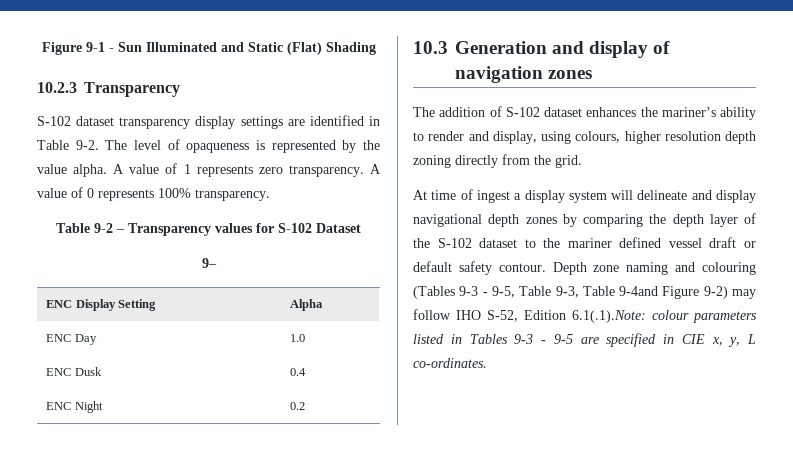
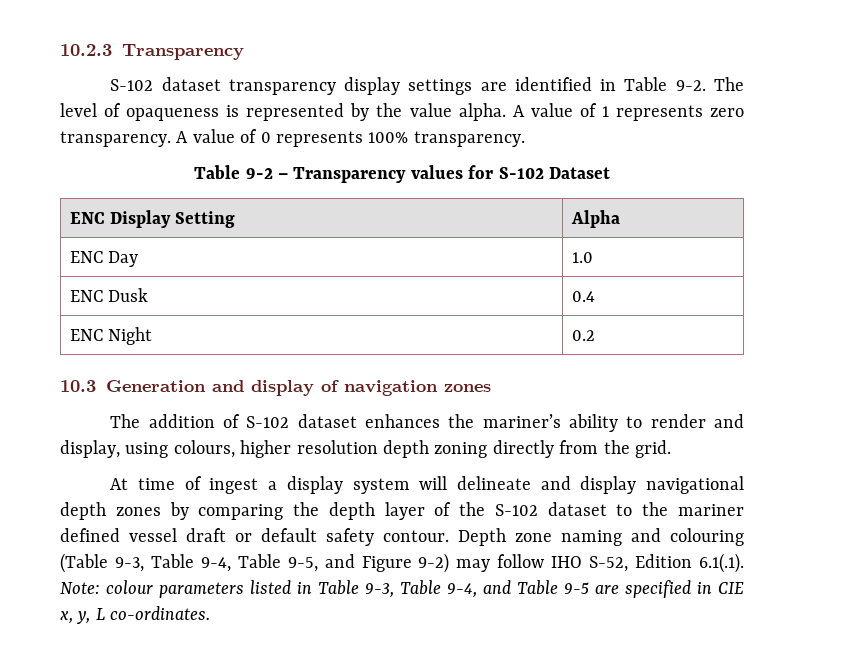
[41,42,376,55] Figure 9-1 - Sun Illuminated and Static (Flat) Shading // -> (60, 50) none
[201,258,217,268] // 9– -> (610, 173) none
[413,286,659,299] (Tables 9-3 - 9-5, Table 9-3, Table 9-4and -> [60,553,355,573] (Table 9-3, Table 9-4, Table 9-5, and
[572,310,646,323] 6.1(.1).Note: -> [699,553,745,573] [60,582,100,594] 6.1(.1). Note:
[469,334,546,344] Tables 9-3 - -> [318,580,558,598] Table 9-3, Table 9-4, and Table

